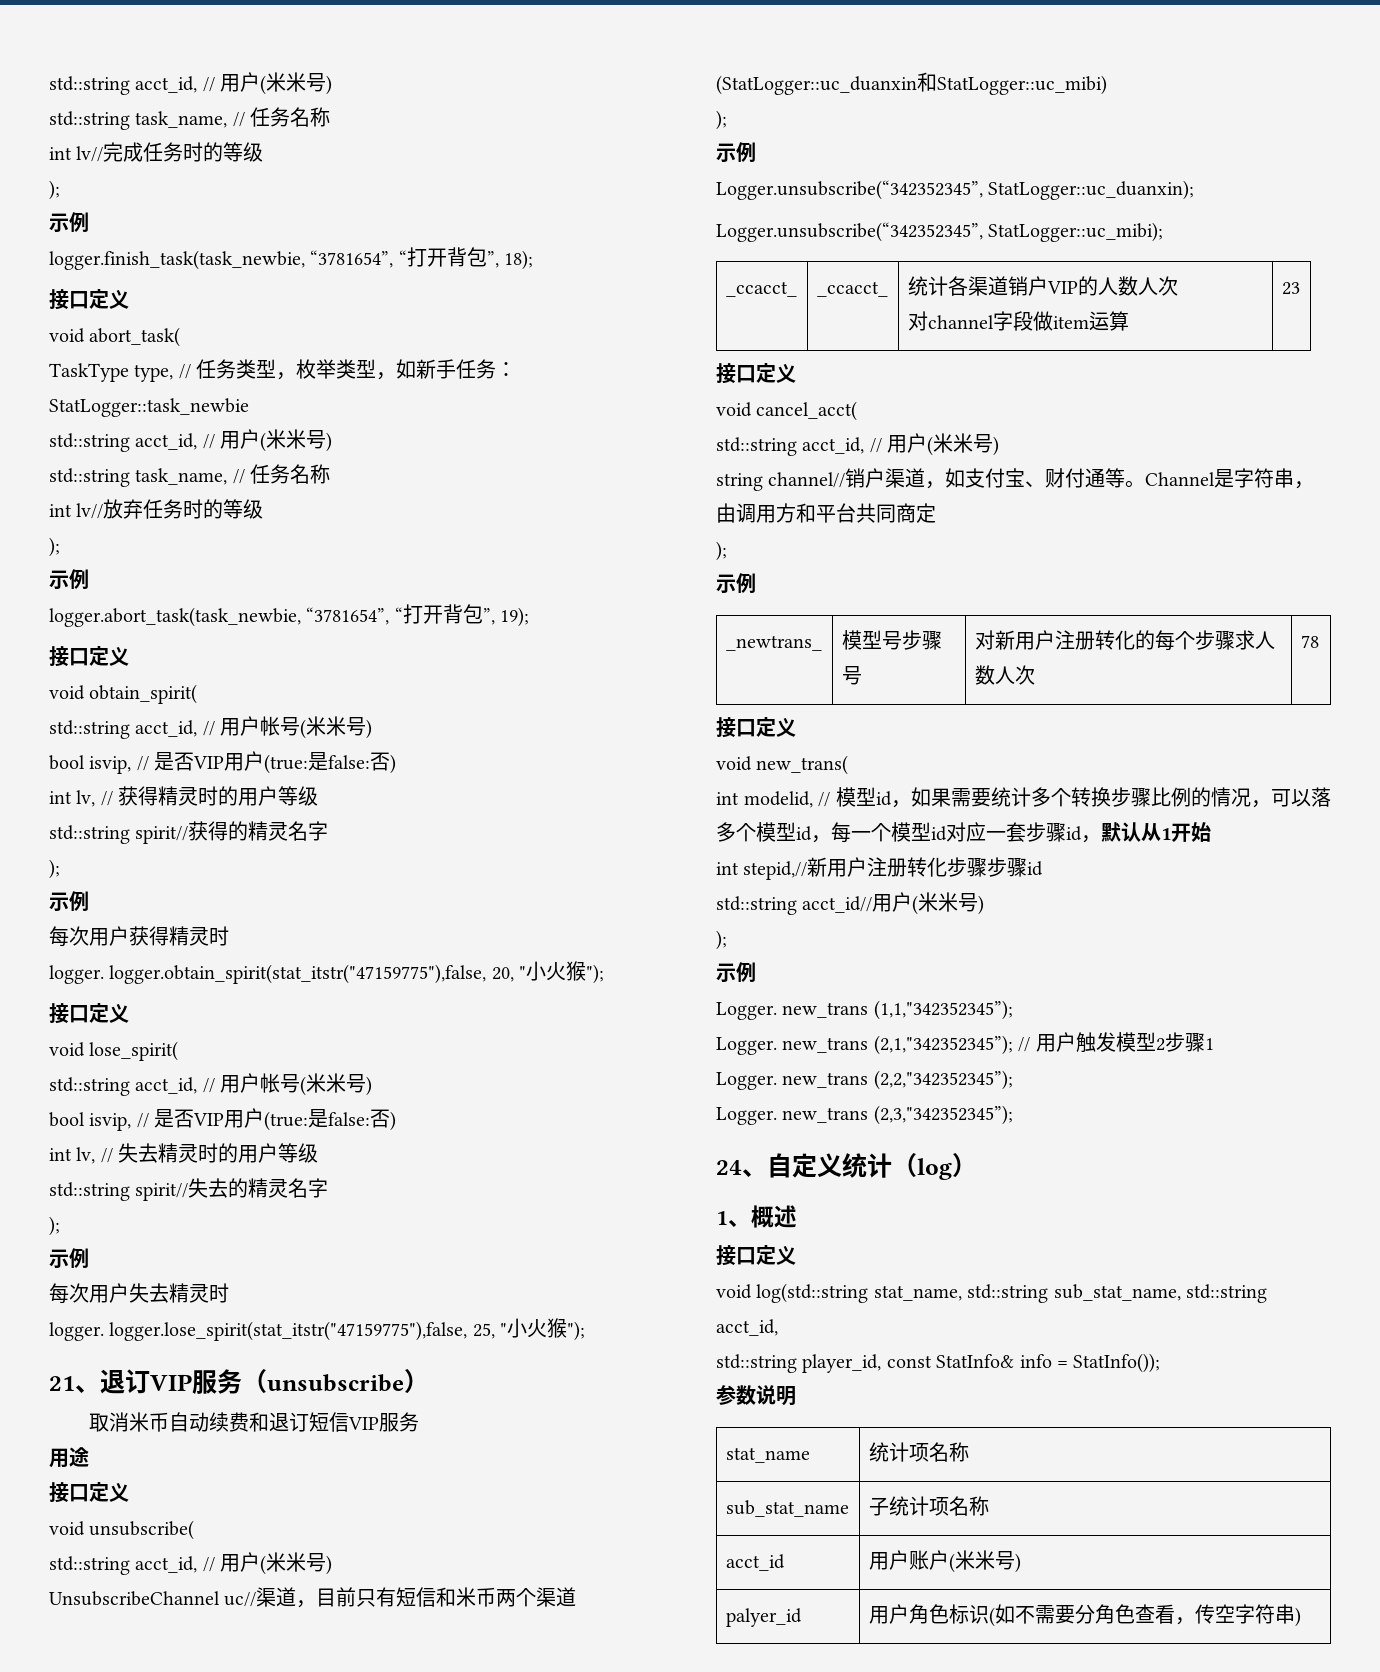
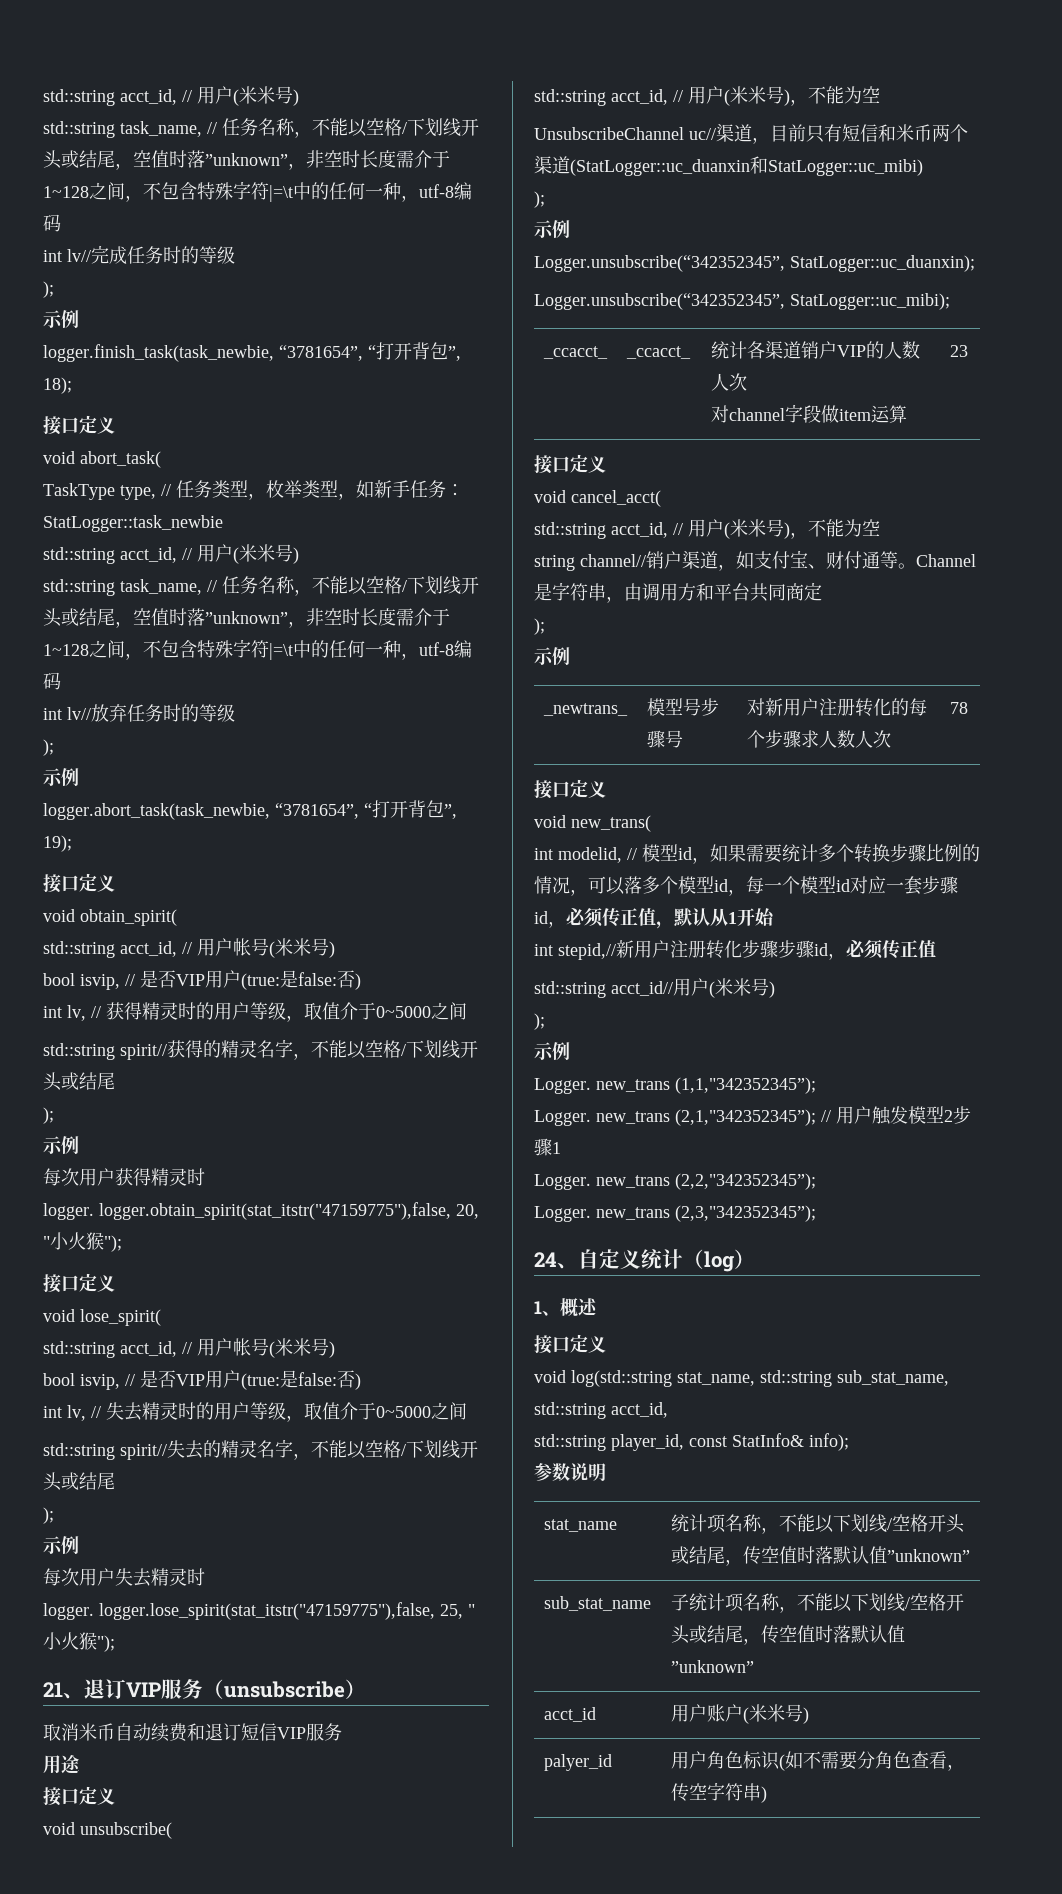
(331, 117) none -> [294,118,479,138] [43,150,450,170] [43,181,472,202] [43,214,61,232] ，不能以空格/下划线开头或结尾，空值时落”unknown”，非空时长度需介于1~128之间，不包含特殊字符|=\t中的任何一种，utf-8编码
(331, 474) none -> [294,576,479,596] [43,608,450,628] [43,639,472,660] [43,672,61,690] ，不能以空格/下划线开头或结尾，空值时落”unknown”，非空时长度需介于1~128之间，不包含特殊字符|=\t中的任何一种，utf-8编码
(319, 796) none -> [286,1002,467,1022] ，取值介于0~5000之间
(329, 831) none -> [293,1040,478,1060] [43,1072,115,1091] ，不能以空格/下划线开头或结尾
(319, 1153) none -> [286,1402,467,1422] ，取值介于0~5000之间
(329, 1188) none -> [293,1440,478,1460] [43,1472,115,1491] ，不能以空格/下划线开头或结尾
(333, 1565) none -> [790,86,880,106] ，不能为空
(1000, 446) none -> [790,519,880,539] ，不能为空
(1101, 839) none -> [566,907,674,929] 必须传正值，
(1044, 868) none -> [828,939,936,960] ，必须传正值
[1019,1353,1161,1373] info = StatInfo()); -> [809,1433,849,1451] info);
[725,1500,849,1517] [868,1496,989,1516] // sub_stat_name | 子统计项名称 -> [760,1514,965,1534] [670,1546,970,1566] [543,1596,651,1611] [670,1593,964,1613] [670,1625,905,1645] [670,1660,754,1673] ，不能以下划线/空格开头或结尾，传空值时落默认值”unknown” // sub_stat_name | 子统计项名称，不能以下划线/空格开头或结尾，传空值时落默认值”unknown”

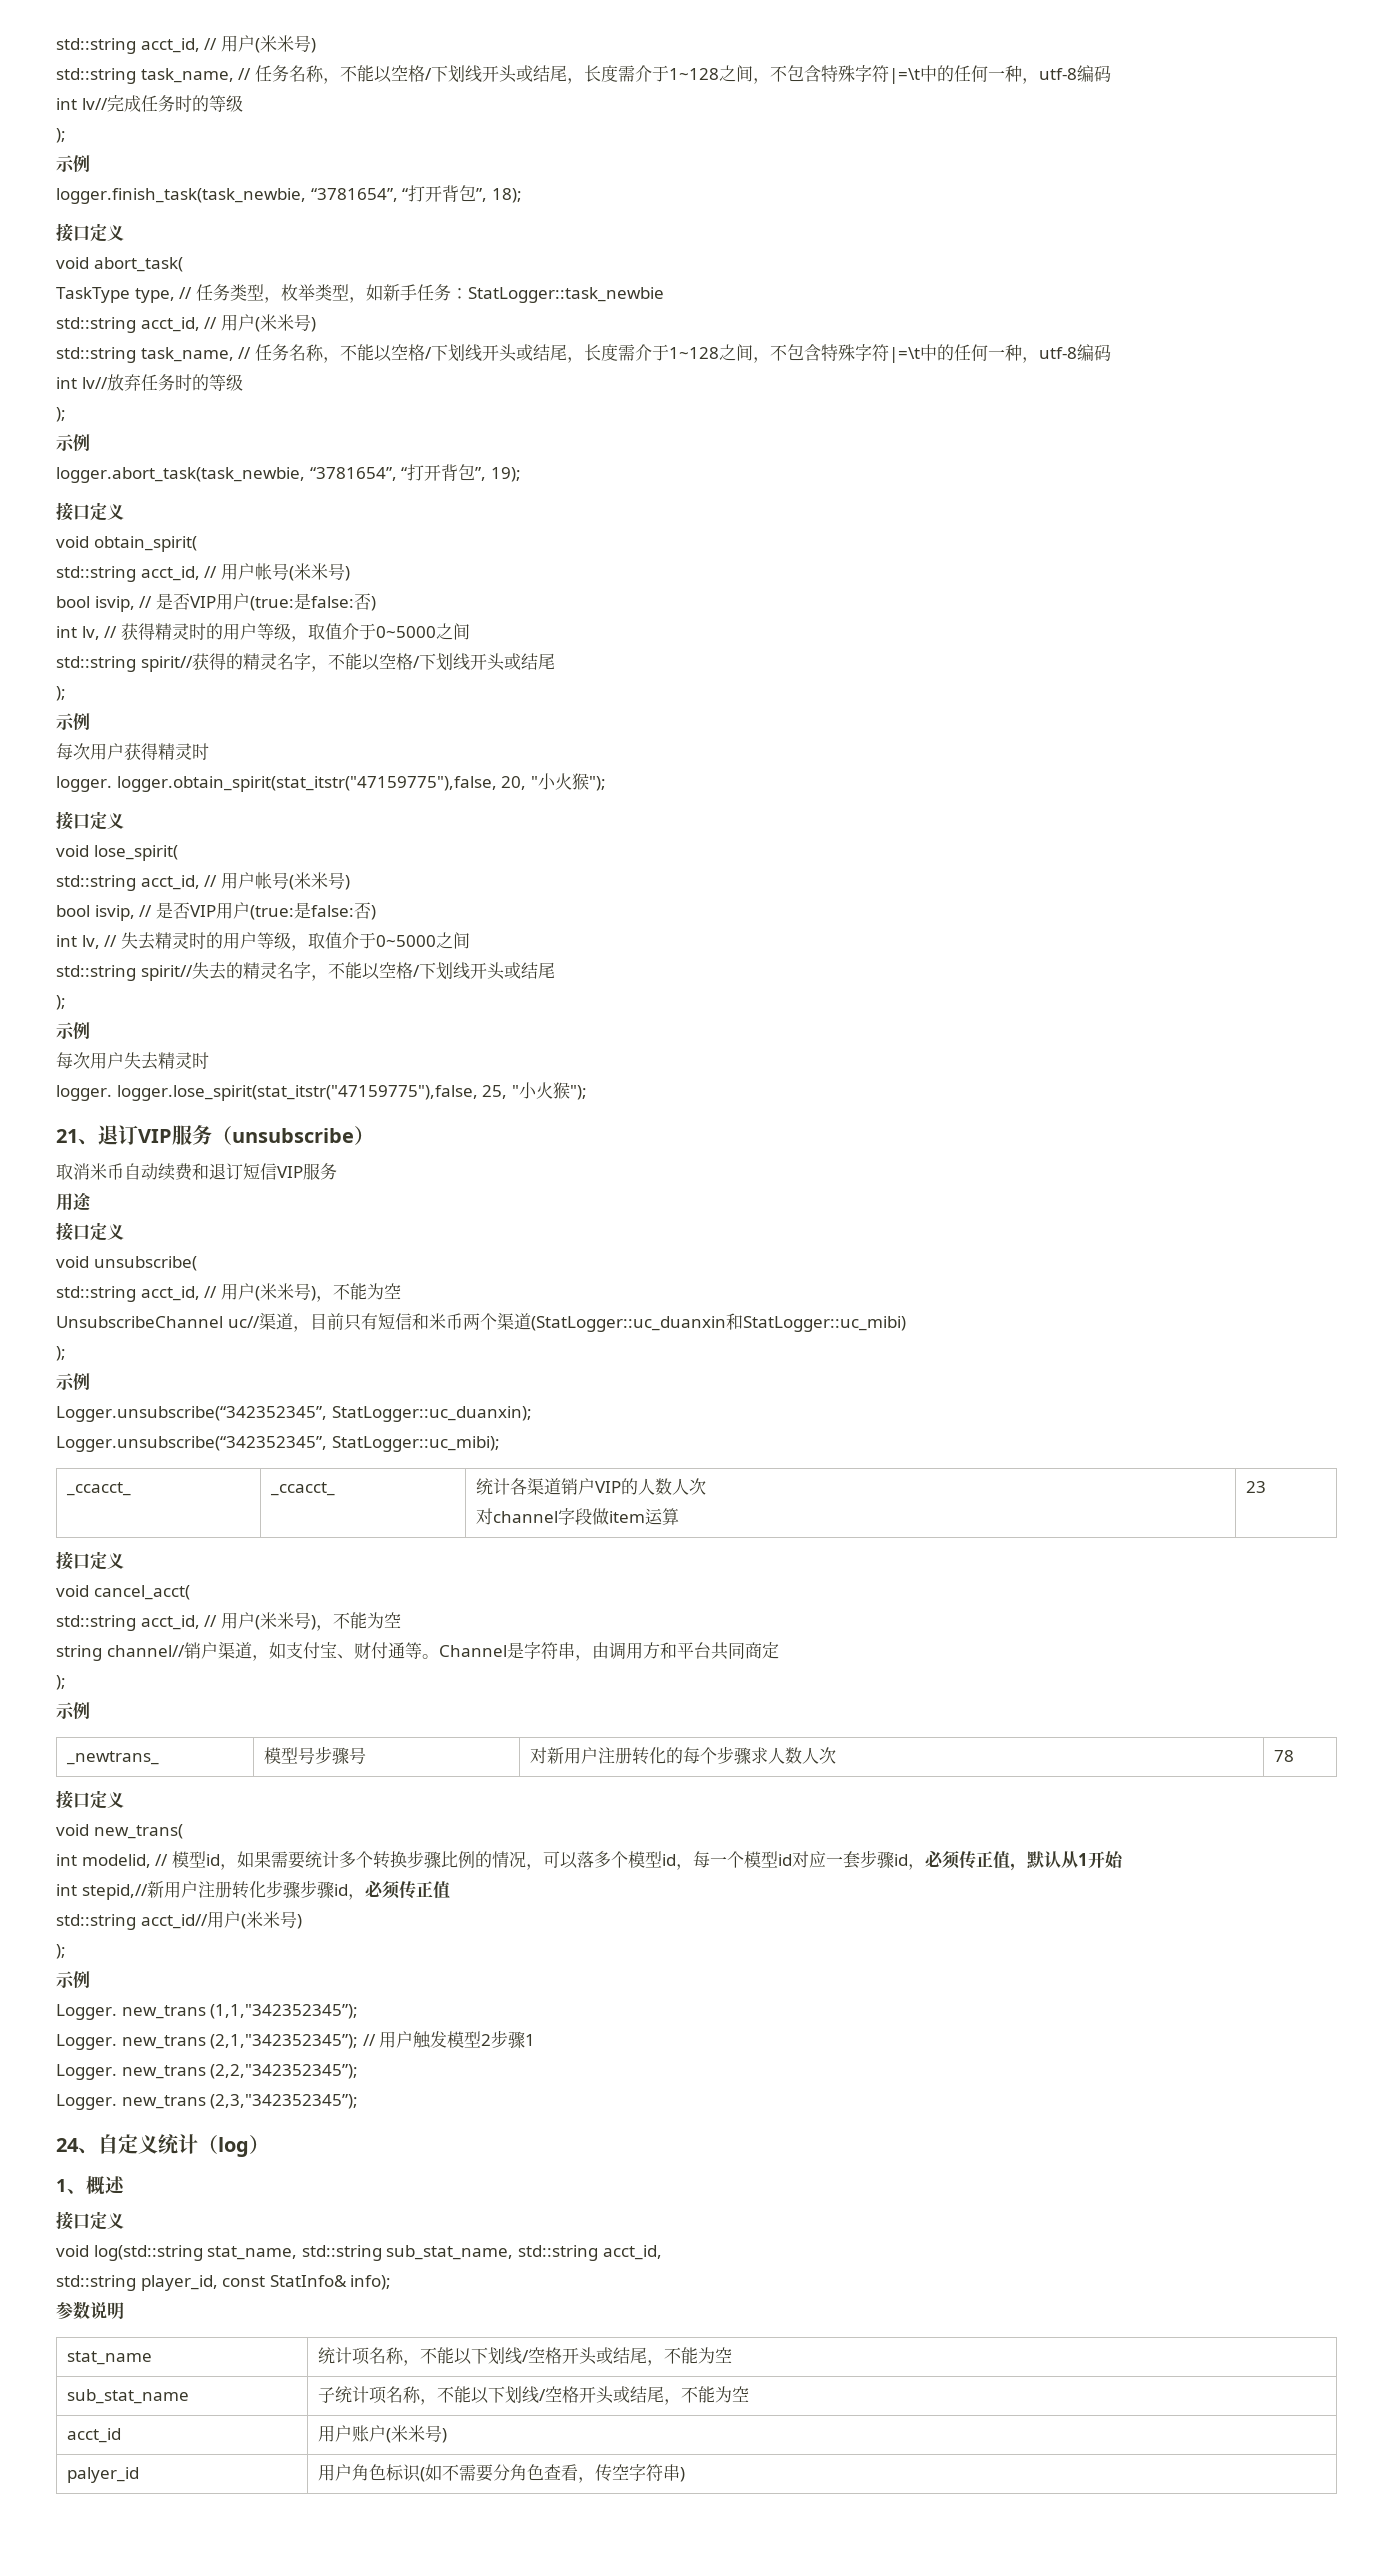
[133,150,360,170] 空值时落”unknown”，非空时 -> (584, 81) none
[133,608,360,628] 空值时落”unknown”，非空时 -> (584, 360) none
[742,1546,970,1565] 传空值时落默认值”unknown” -> [663,2347,732,2364] 不能为空
[760,1625,905,1644] [670,1660,754,1673] 传空值时落默认值”unknown” -> [680,2386,749,2403] 不能为空

